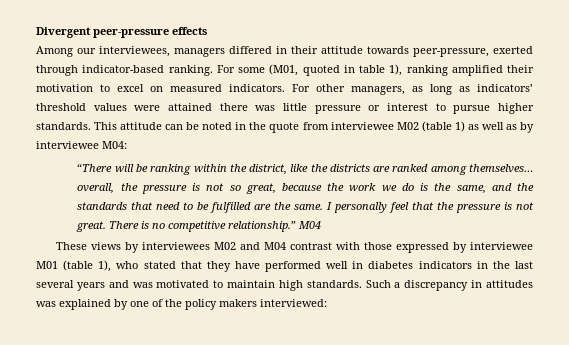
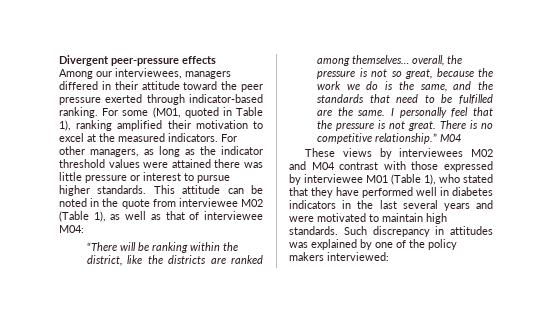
[367,46,489,57] towards peer-pressure, -> [183,81,263,92] [59,97,101,105] toward the peer pressure
[359,65,385,73] table -> [236,107,263,116] Table
[150,86,163,92] on -> [87,133,115,142] at the
[477,84,533,92] indicators’ -> [200,146,263,155] the indicator
[421,121,465,132] (table 1) -> [59,211,106,222] (Table 1),
[520,122,534,133] by -> [165,211,200,220] that of
[63,260,94,271] (table -> [391,174,421,185] (Table
[132,282,153,288] was -> [289,216,314,222] were
[394,282,401,288] a -> (367, 230) none

